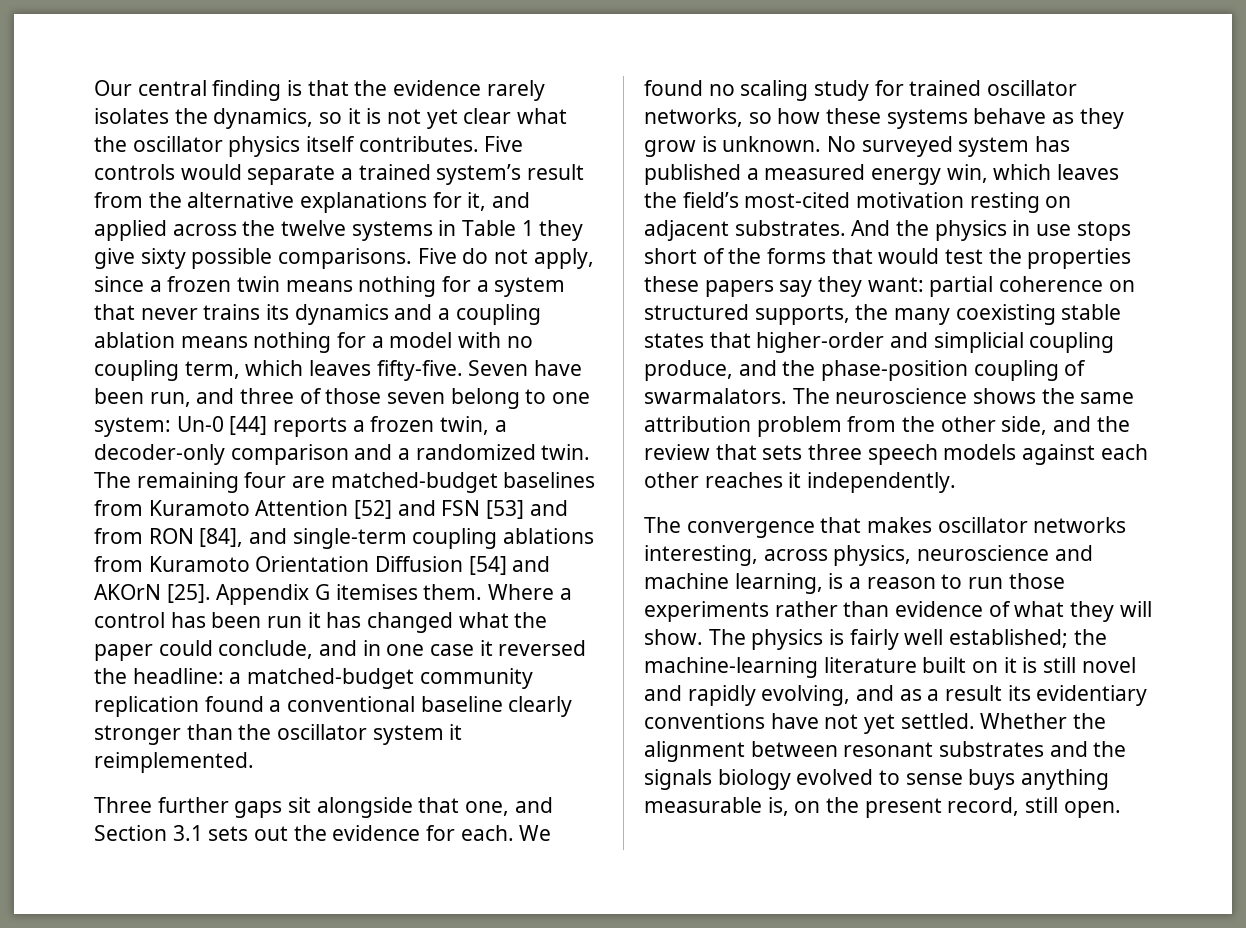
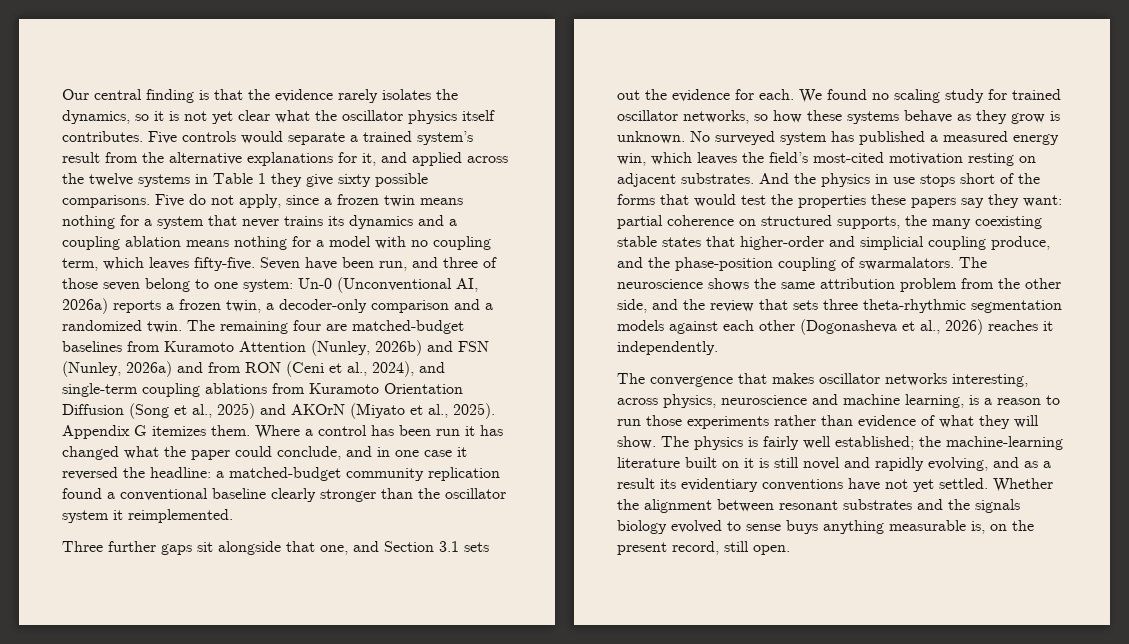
[229,416,268,435] [44] -> [337,277,478,293] [62,298,108,314] (Unconventional AI, 2026a)
[354,500,568,519] [94,528,244,547] [52] and FSN [53] and from RON [84], -> [311,340,489,356] [62,361,414,377] (Nunley, 2026b) and FSN (Nunley, 2026a) and from RON (Ceni et al., 2024),
[468,556,551,575] [94,584,211,603] [54] and AKOrN [25]. -> [129,403,495,419] (Song et al., 2025) and AKOrN (Miyato et al., 2025).
[335,584,418,600] itemises -> [152,426,206,436] itemizes
[867,444,938,465] speech -> [863,299,1062,313] theta-rhythmic segmentation
(699, 480) none -> [800,319,983,335] (Dogonasheva et al., 2026)

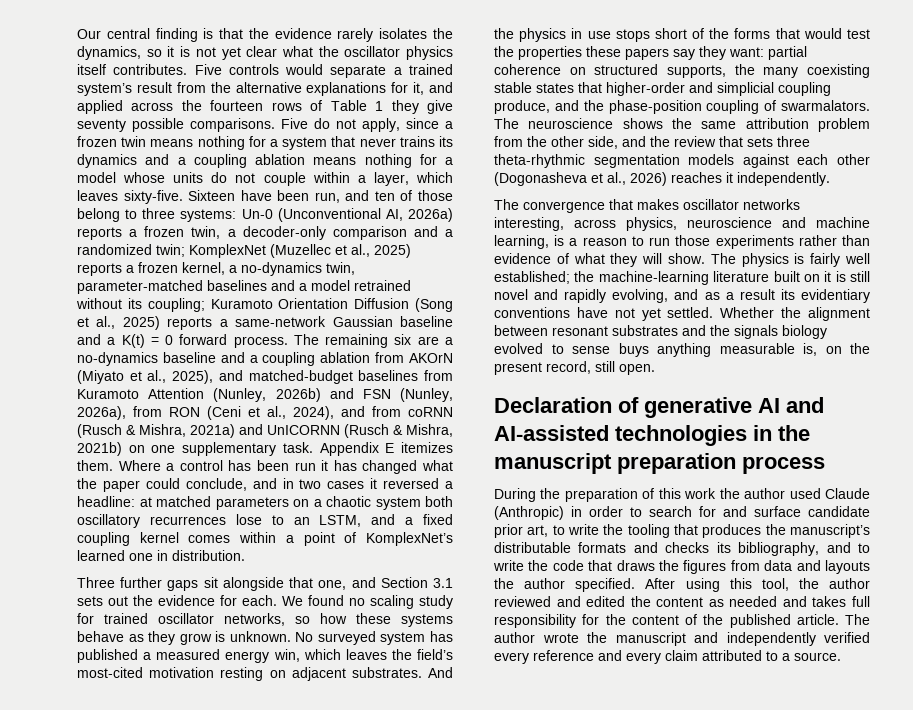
[89,173,208,187] twelve systems in -> [210,100,323,111] fourteen rows of
[338,174,371,187] sixty -> [77,119,126,132] seventy
[375,236,491,250] [62,257,300,271] with no coupling term, which leaves fifty-five. Seven -> [123,172,453,186] [77,190,236,204] whose units do not couple within a layer, which leaves sixty-five. Sixteen
[443,257,478,268] three -> [374,191,395,201] ten
[103,282,140,291] seven -> (453, 195) none
[214,279,293,292] one system: -> [142,208,237,222] three systems:
[147,320,347,334] twin. The remaining four are -> [156,244,411,258] [77,262,355,276] [77,280,411,294] [76,298,453,312] [77,316,453,330] [77,334,453,348] [77,352,453,366] [77,370,243,384] twin; KomplexNet (Muzellec et al., 2025) reports a frozen kernel, a no-dynamics twin, parameter-matched baselines and a model retrained without its coupling; Kuramoto Orientation Diffusion (Song et al., 2025) reports a same-network Gaussian baseline and a K(t) = 0 forward process. The remaining six are a no-dynamics baseline and a coupling ablation from AKOrN (Miyato et al., 2025), and
[126,361,203,377] 2026a) and -> [77,406,126,420] 2026a),
[62,383,463,397] [62,403,495,419] [62,425,147,439] single-term coupling ablations from Kuramoto Orientation Diffusion (Song et al., 2025) and AKOrN (Miyato et al., 2025). Appendix G -> [372,406,453,417] [77,424,453,438] [77,442,395,456] from coRNN (Rusch & Mishra, 2021a) and UnICORNN (Rusch & Mishra, 2021b) on one supplementary task. Appendix E
[395,447,467,457] [62,467,500,481] [62,488,506,502] [62,509,233,523] one case it reversed the headline: a matched-budget community replication found a conventional baseline clearly stronger than the oscillator system it reimplemented. -> [299,478,453,489] [77,496,453,510] [77,514,453,528] [77,532,454,546] [77,550,245,561] two cases it reversed a headline: at matched parameters on a chaotic system both oscillatory recurrences lose to an LSTM, and a fixed coupling kernel comes within a point of KomplexNet’s learned one in distribution.
(790, 550) none -> [494,397,824,418] [494,425,810,446] [494,453,825,474] [494,488,871,502] [494,506,870,520] [494,524,870,538] [494,542,870,556] [493,560,870,574] [494,578,870,592] [494,596,870,607] [494,614,870,628] [494,632,870,646] [494,650,841,664] // Declaration of generative AI and AI-assisted technologies in the manuscript preparation process // During the preparation of this work the author used Claude (Anthropic) in order to search for and surface candidate prior art, to write the tooling that produces the manuscript’s distributable formats and checks its bibliography, and to write the code that draws the figures from data and layouts the author specified. After using this tool, the author reviewed and edited the content as needed and takes full responsibility for the content of the published article. The author wrote the manuscript and independently verified every reference and every claim attributed to a source.

